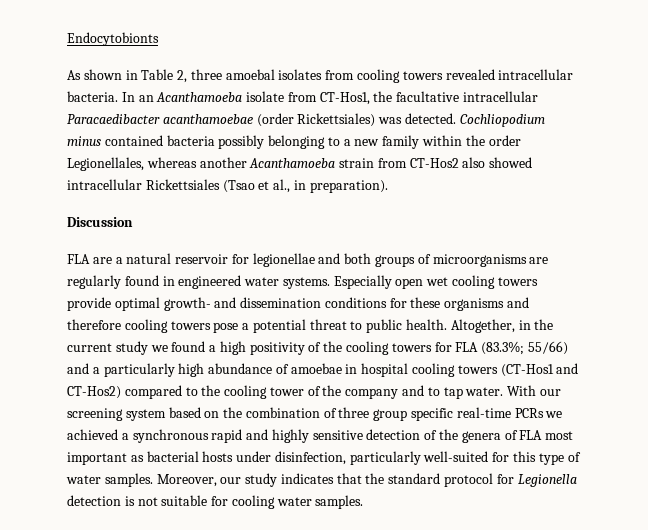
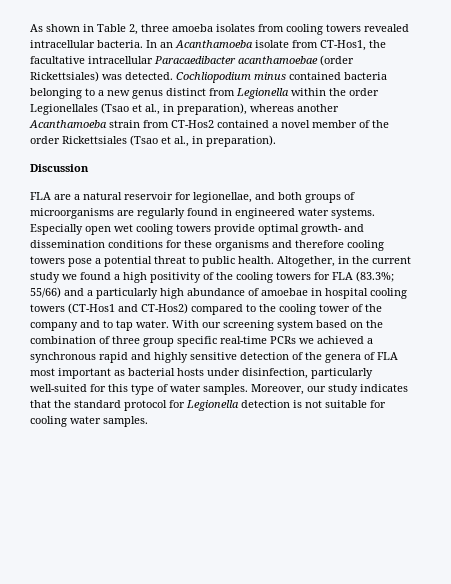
[67,32,159,46] Endocytobionts // -> (30, 28) none
[225,69,275,80] amoebal -> [172,24,213,32] amoeba
[218,135,265,149] possibly -> (387, 76) none
[382,135,521,149] [67,157,144,171] family within the order Legionellales, -> [132,88,379,99] [30,103,247,115] genus distinct from Legionella within the order Legionellales (Tsao et al., in preparation),
[462,157,533,168] [67,179,142,190] also showed intracellular -> [217,120,389,128] [30,136,60,144] contained a novel member of the order
[252,253,315,267] legionellae -> [193,192,252,203] legionellae,

